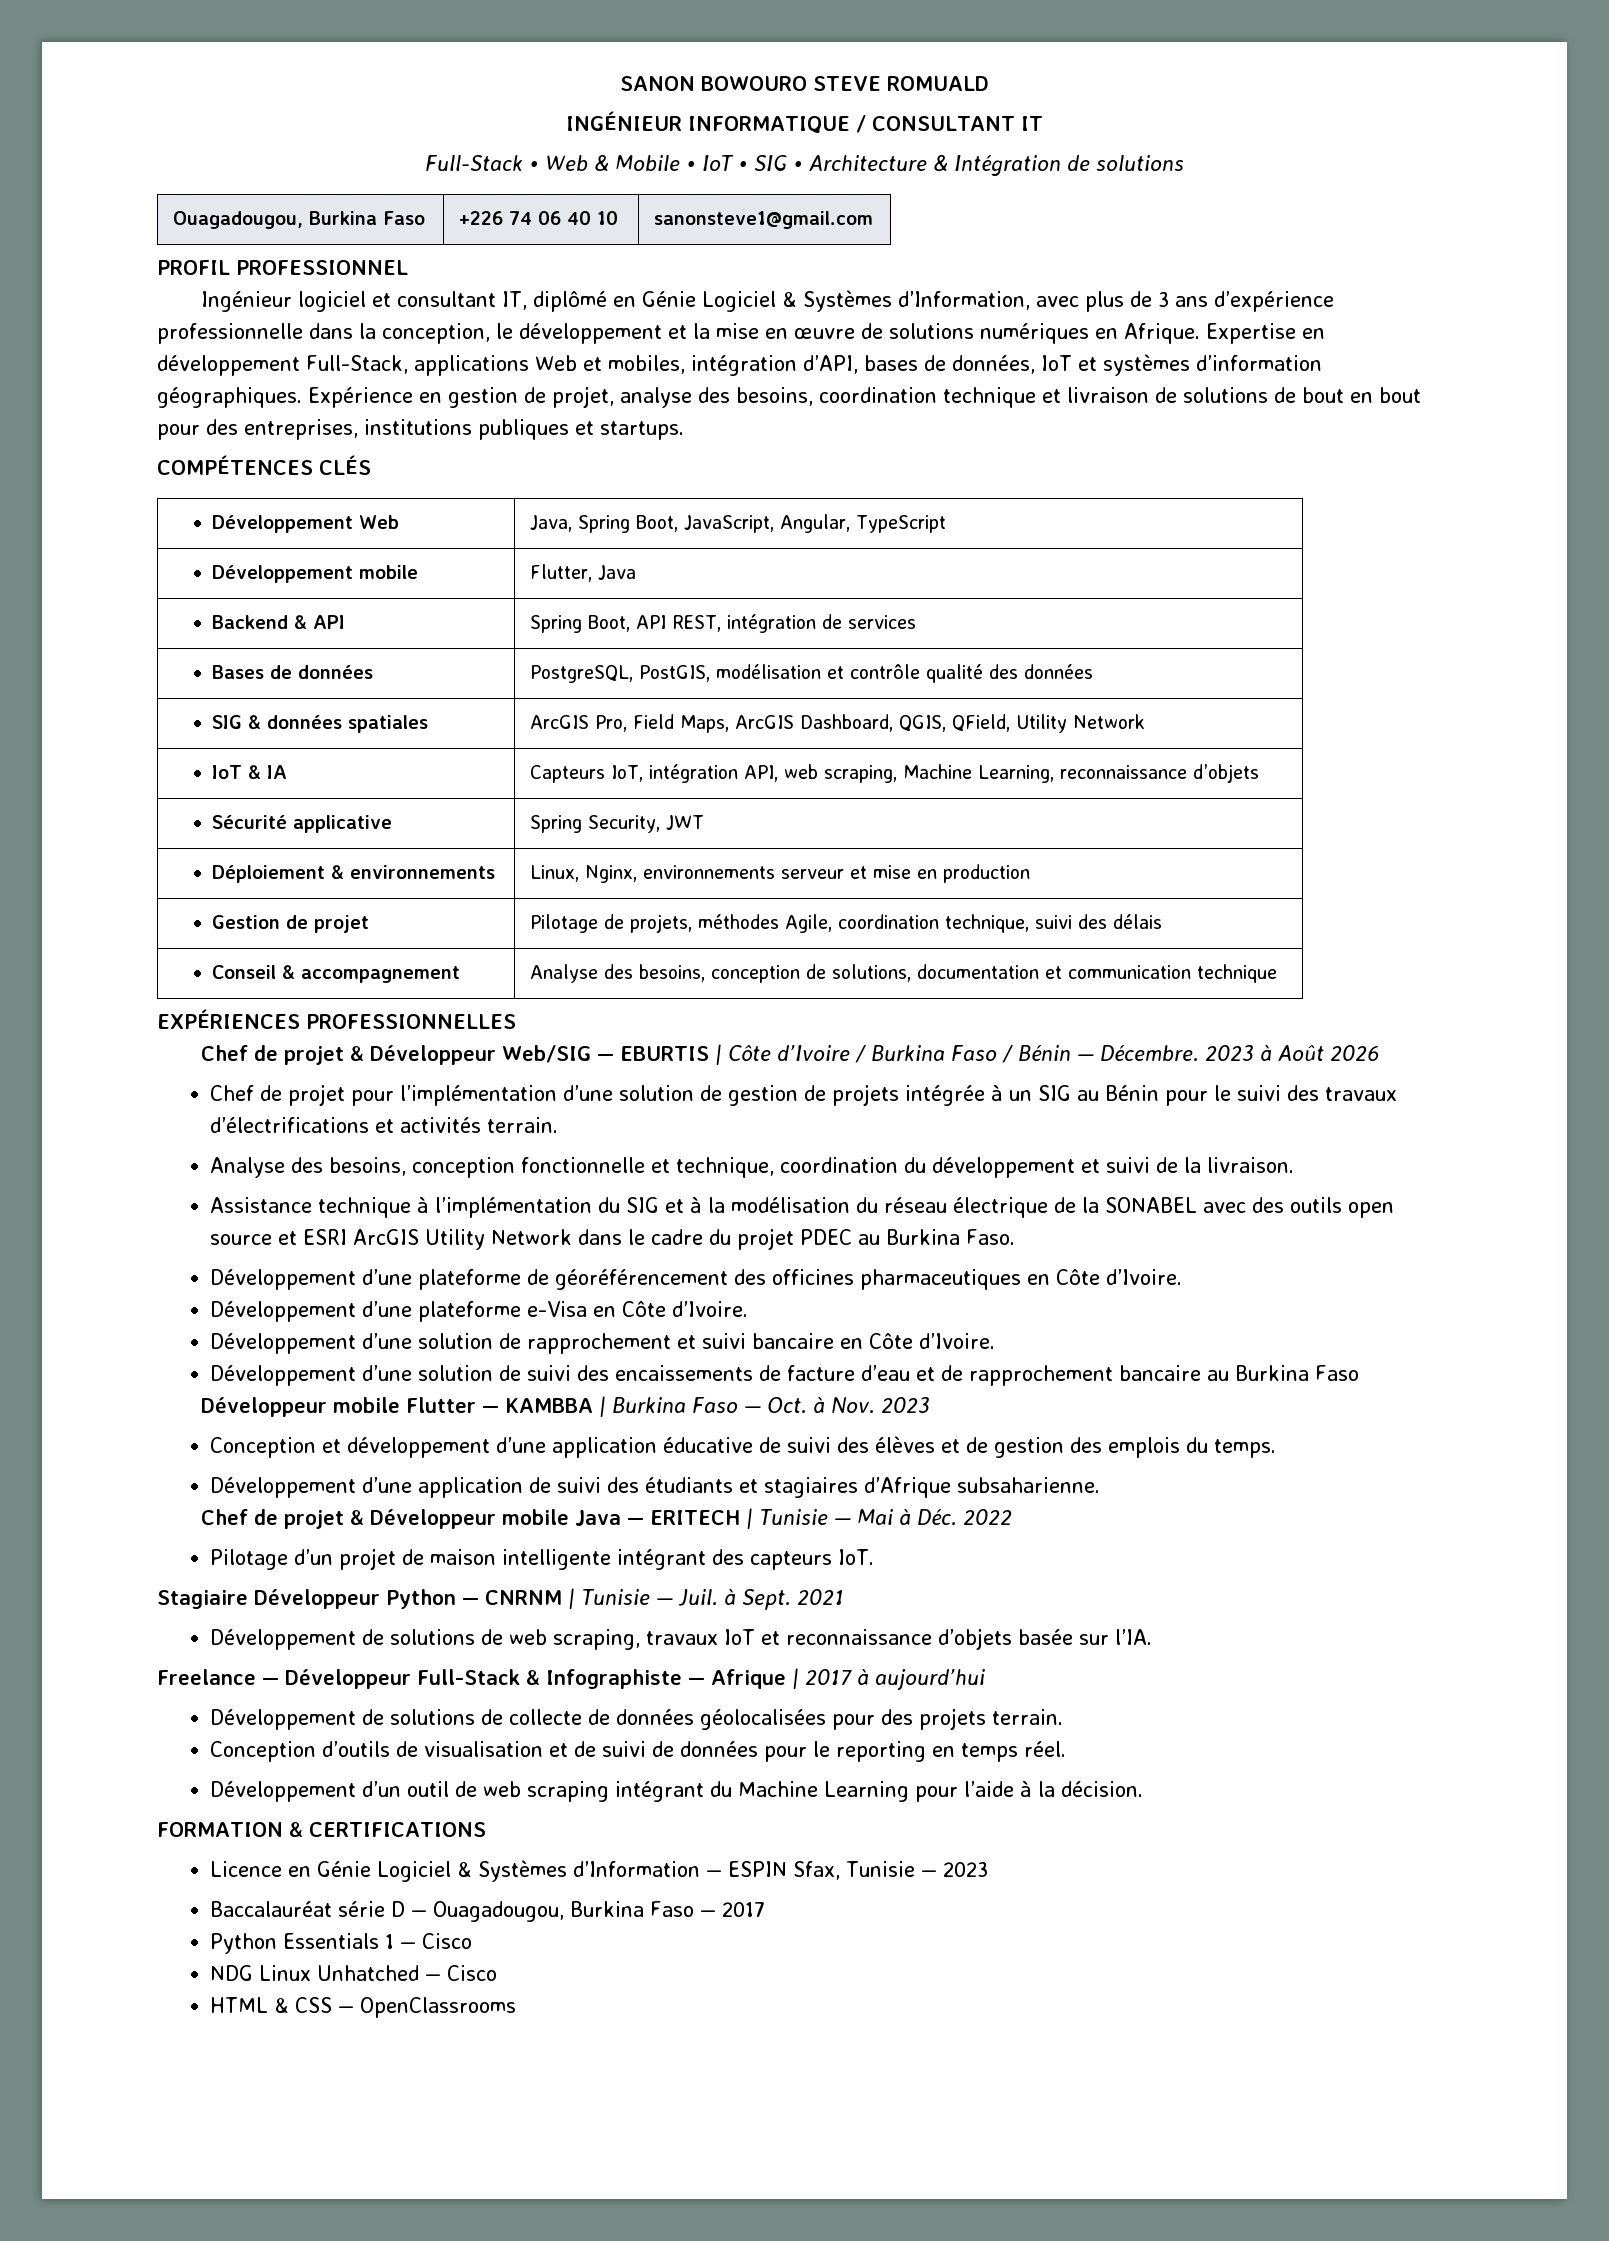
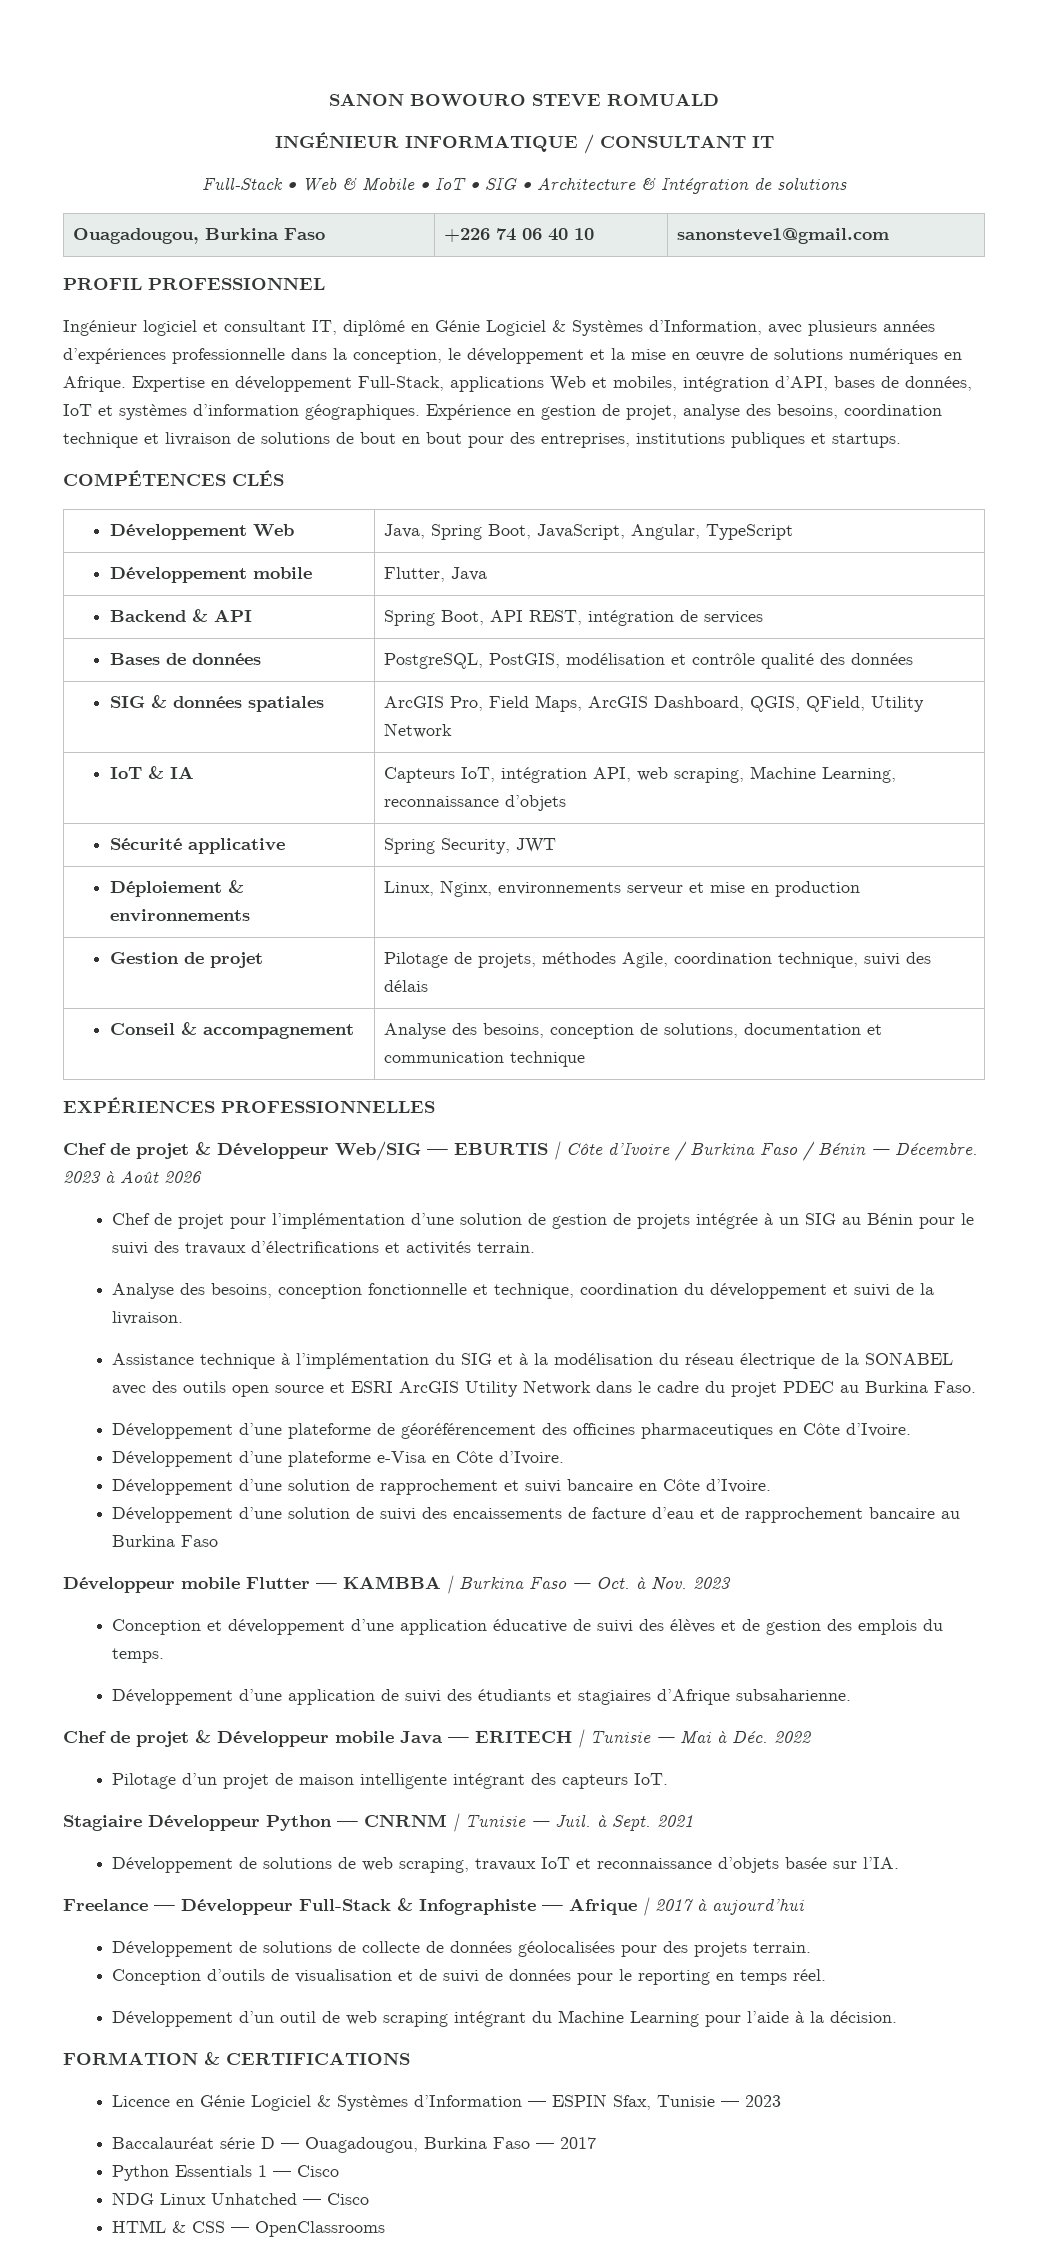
[1084,291,1334,312] plus de 3 ans d’expérience -> [808,320,935,336] [63,348,166,364] plusieurs années d’expériences

